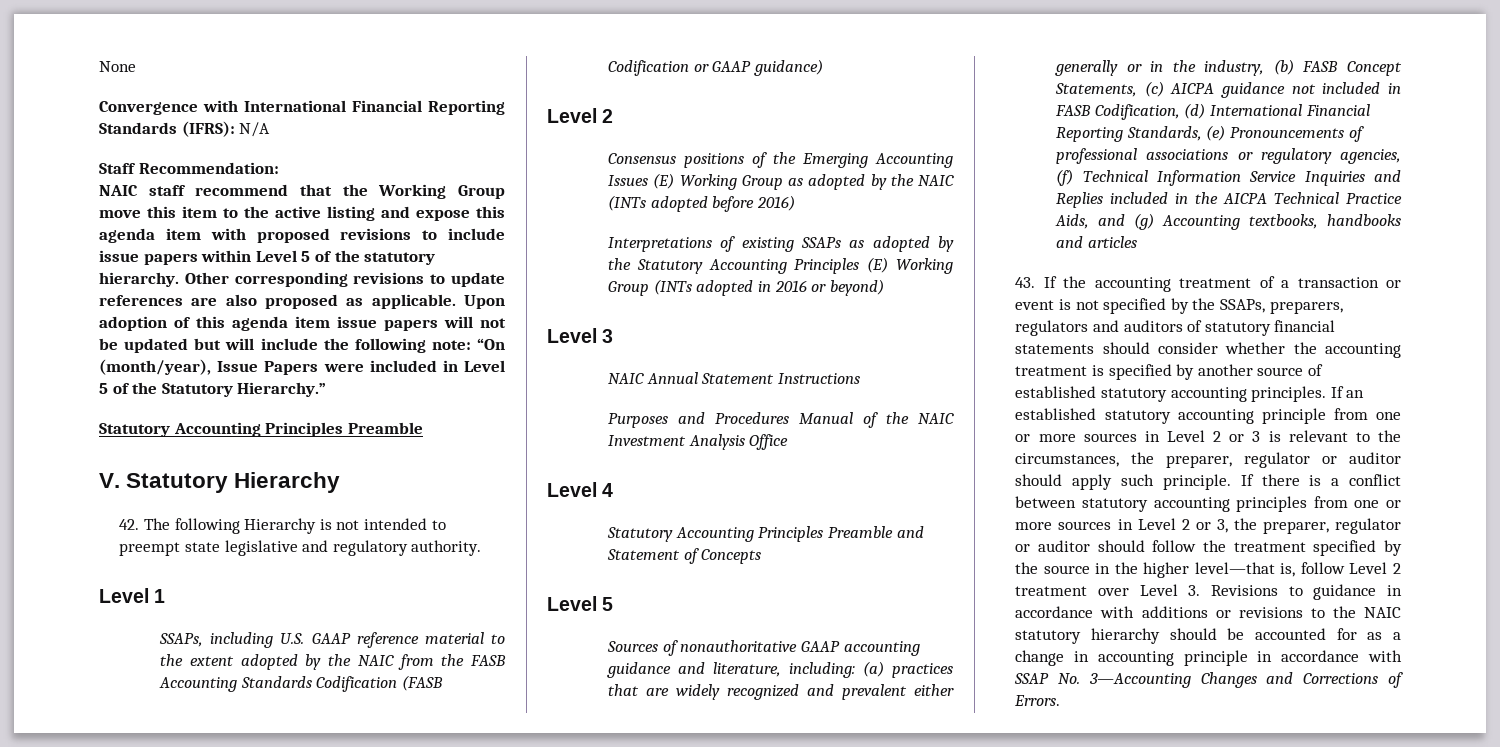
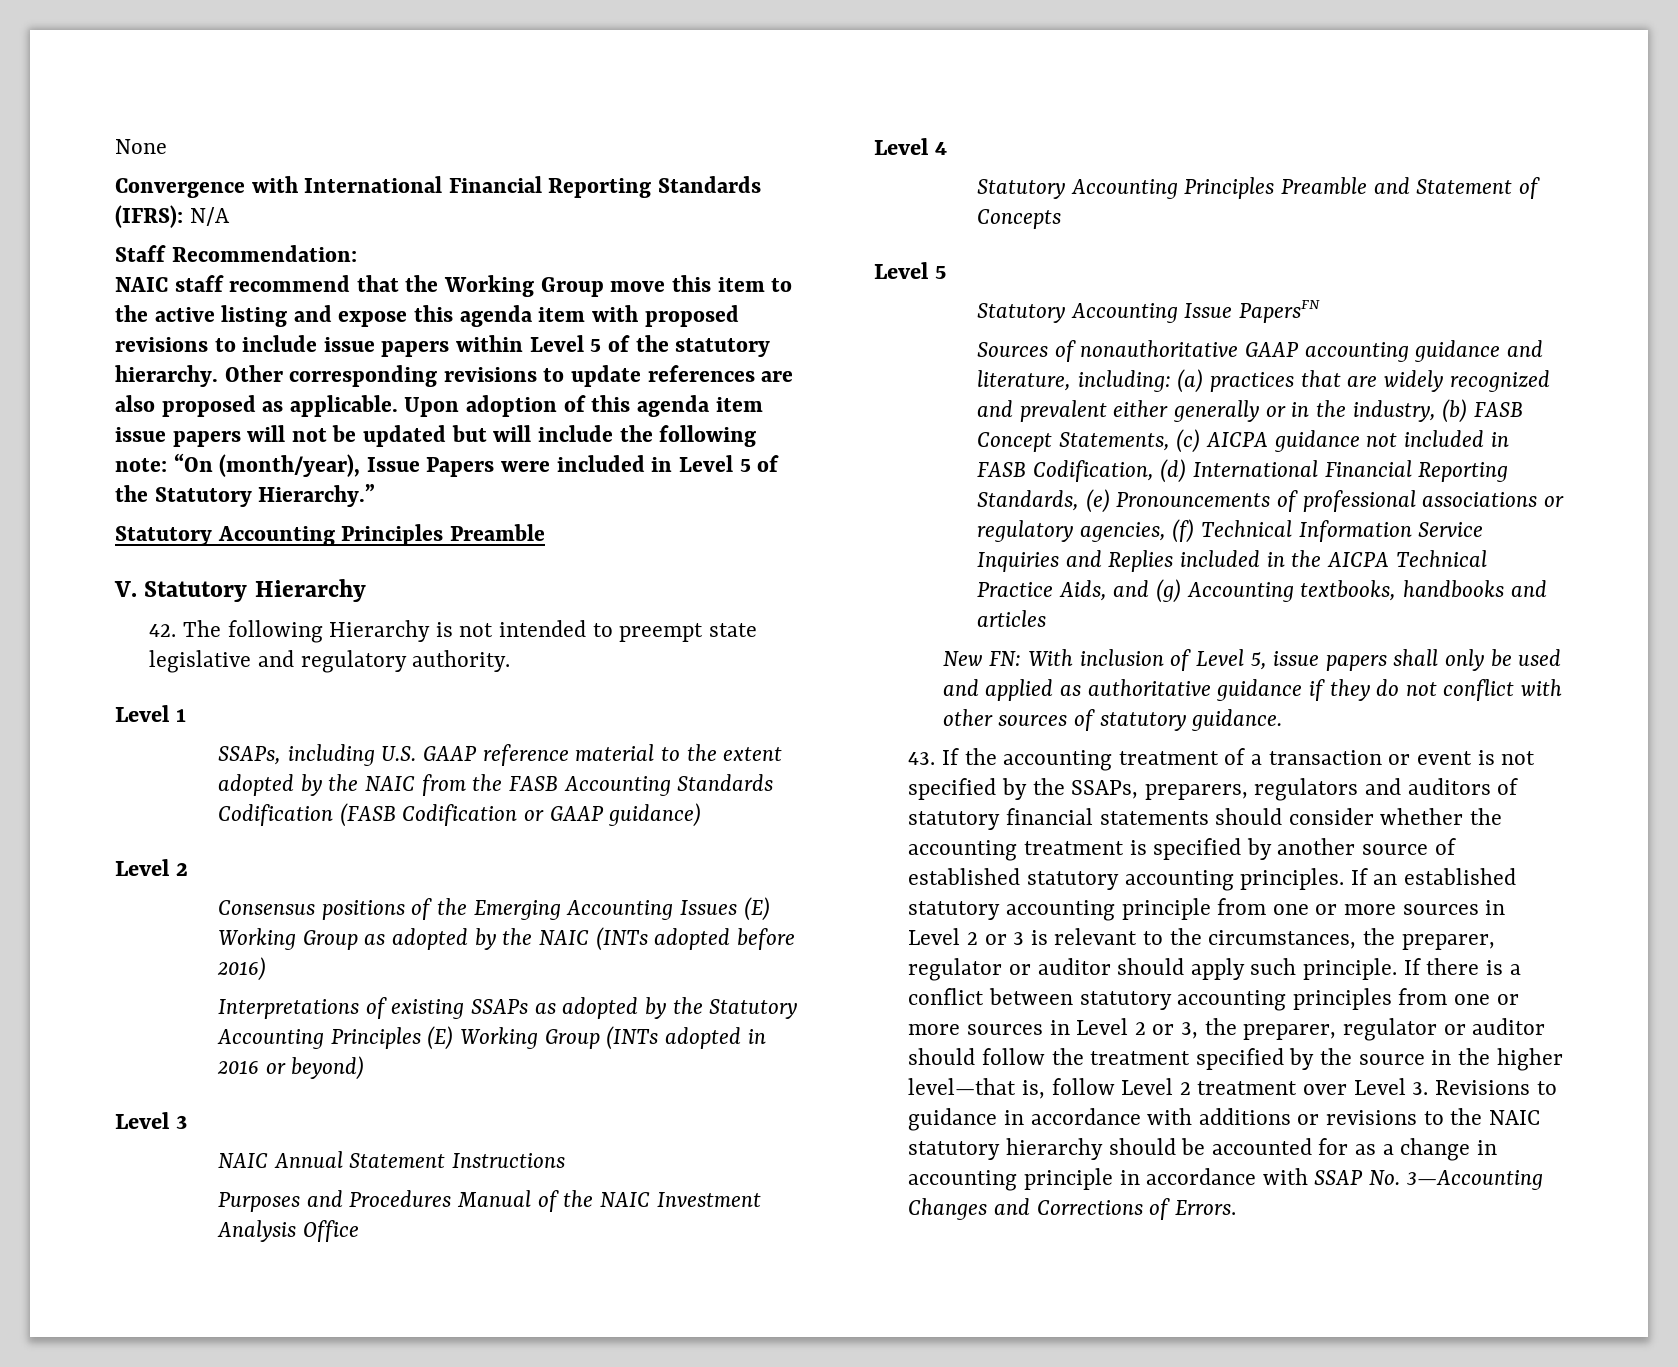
(614, 604) none -> [977,300,1321,323] // Statutory Accounting Issue PapersFN
(1137, 242) none -> [942,649,1562,671] [942,679,1562,701] [942,709,1283,731] // New FN: With inclusion of Level 5, issue papers shall only be used and applied as authoritative guidance if they do not conflict with other sources of statutory guidance.

